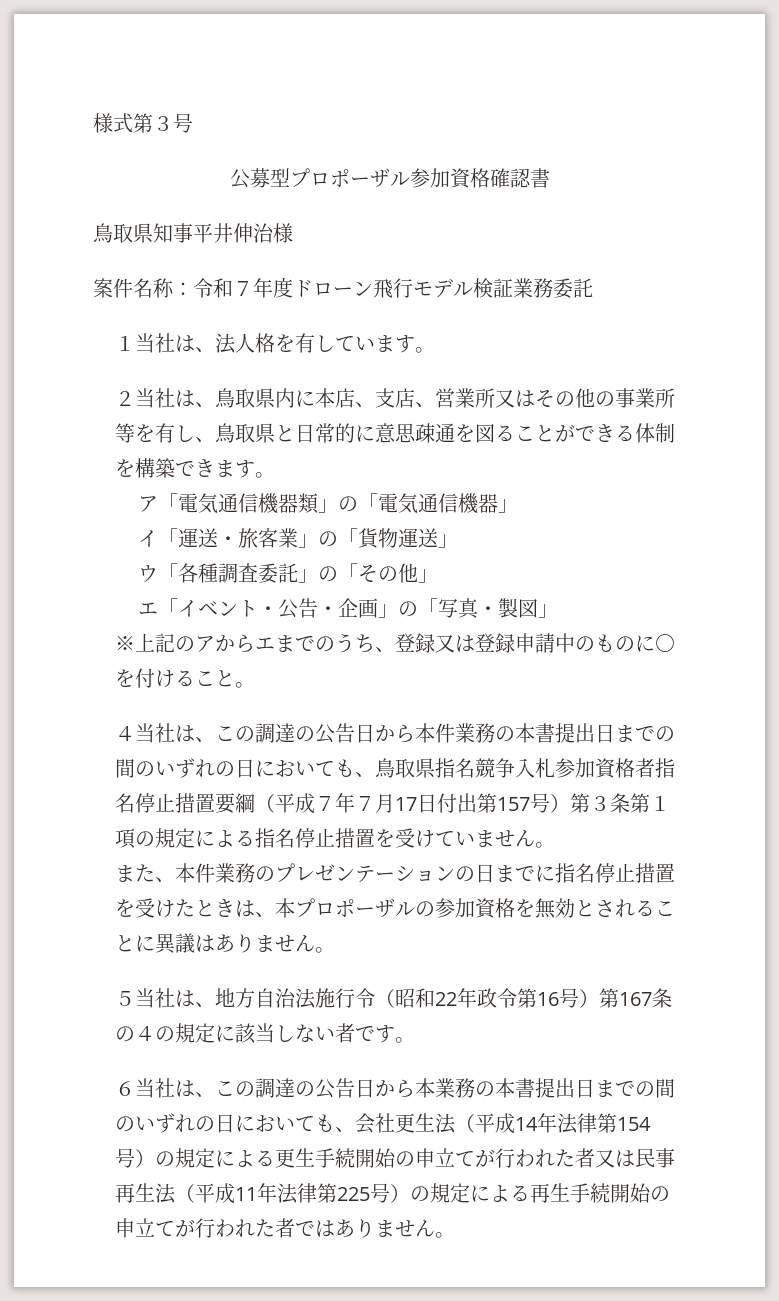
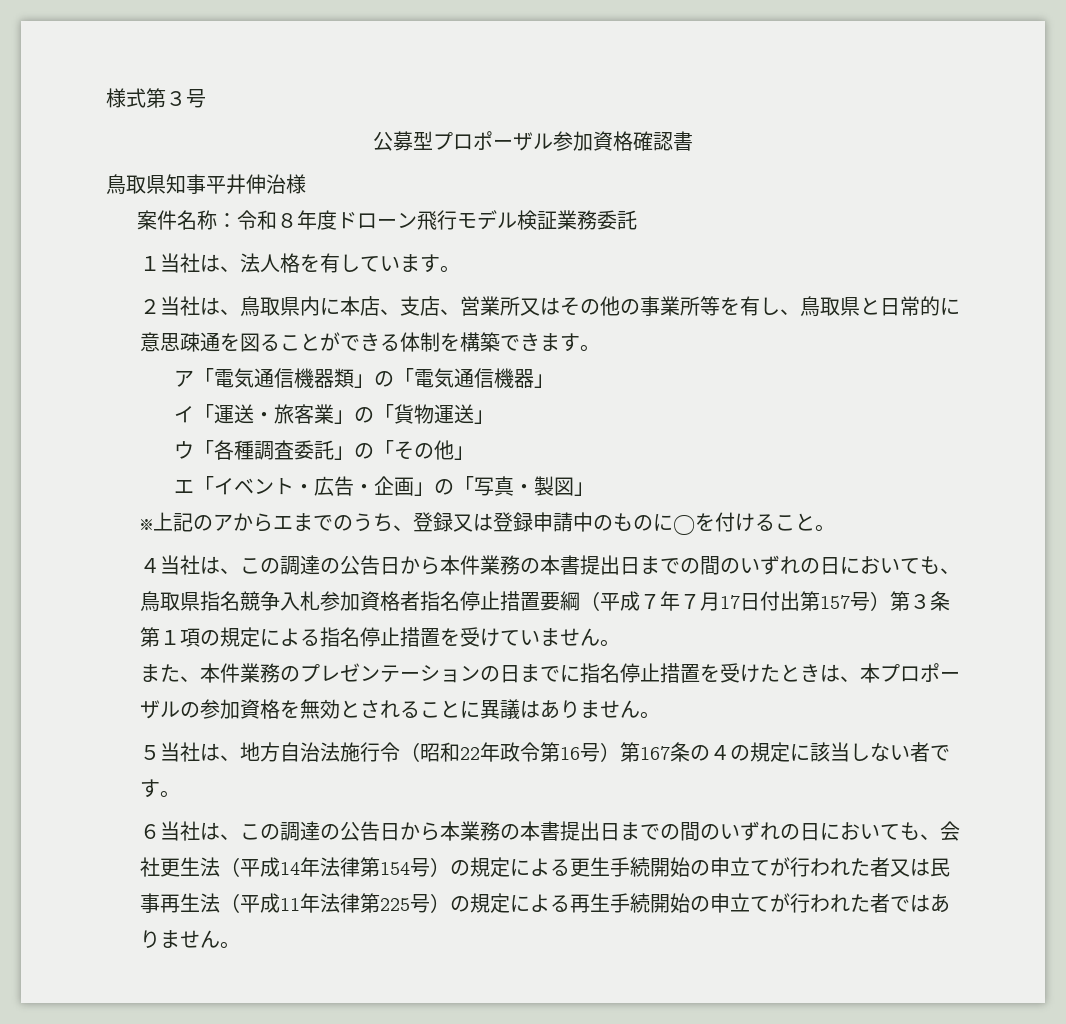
[233,281,253,296] ７ -> [276,213,297,228] ８
[277,599,298,619] 公 -> [313,476,334,496] 広

